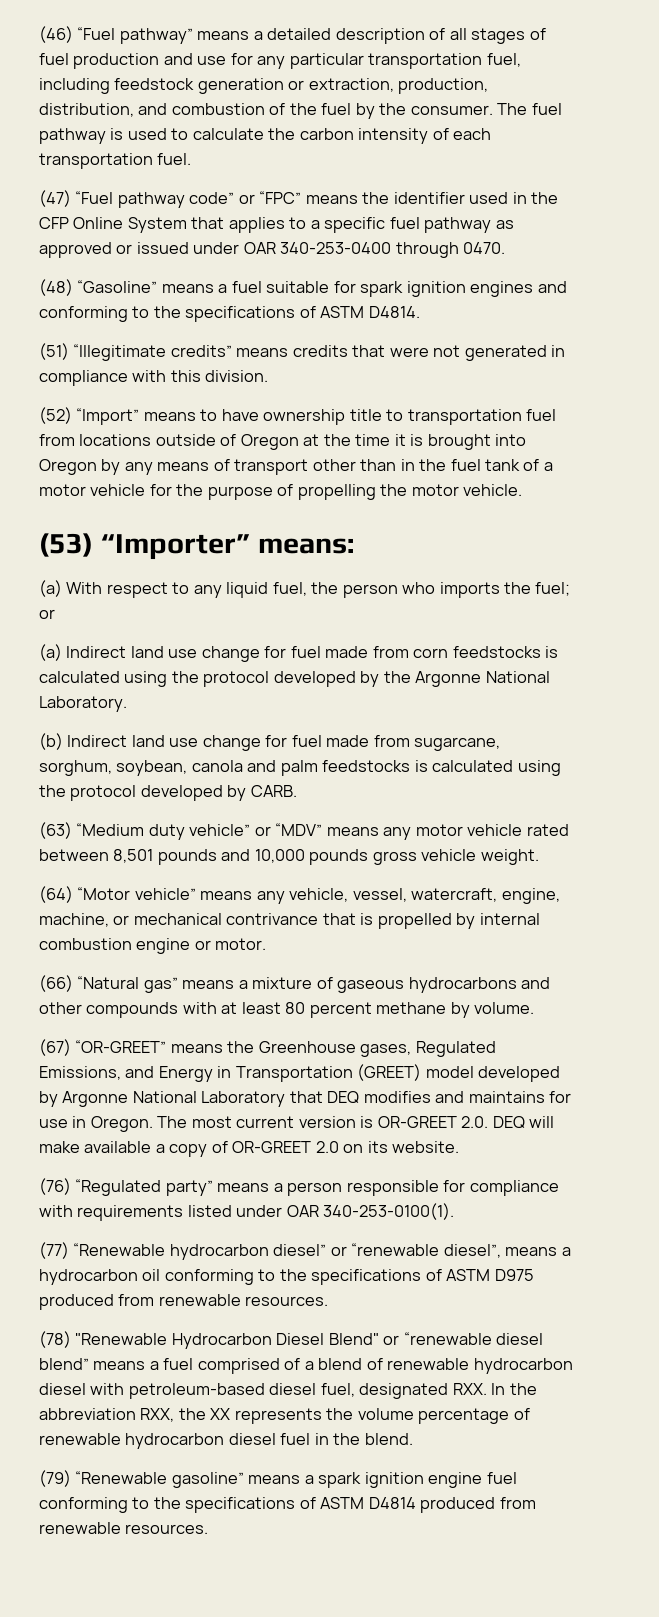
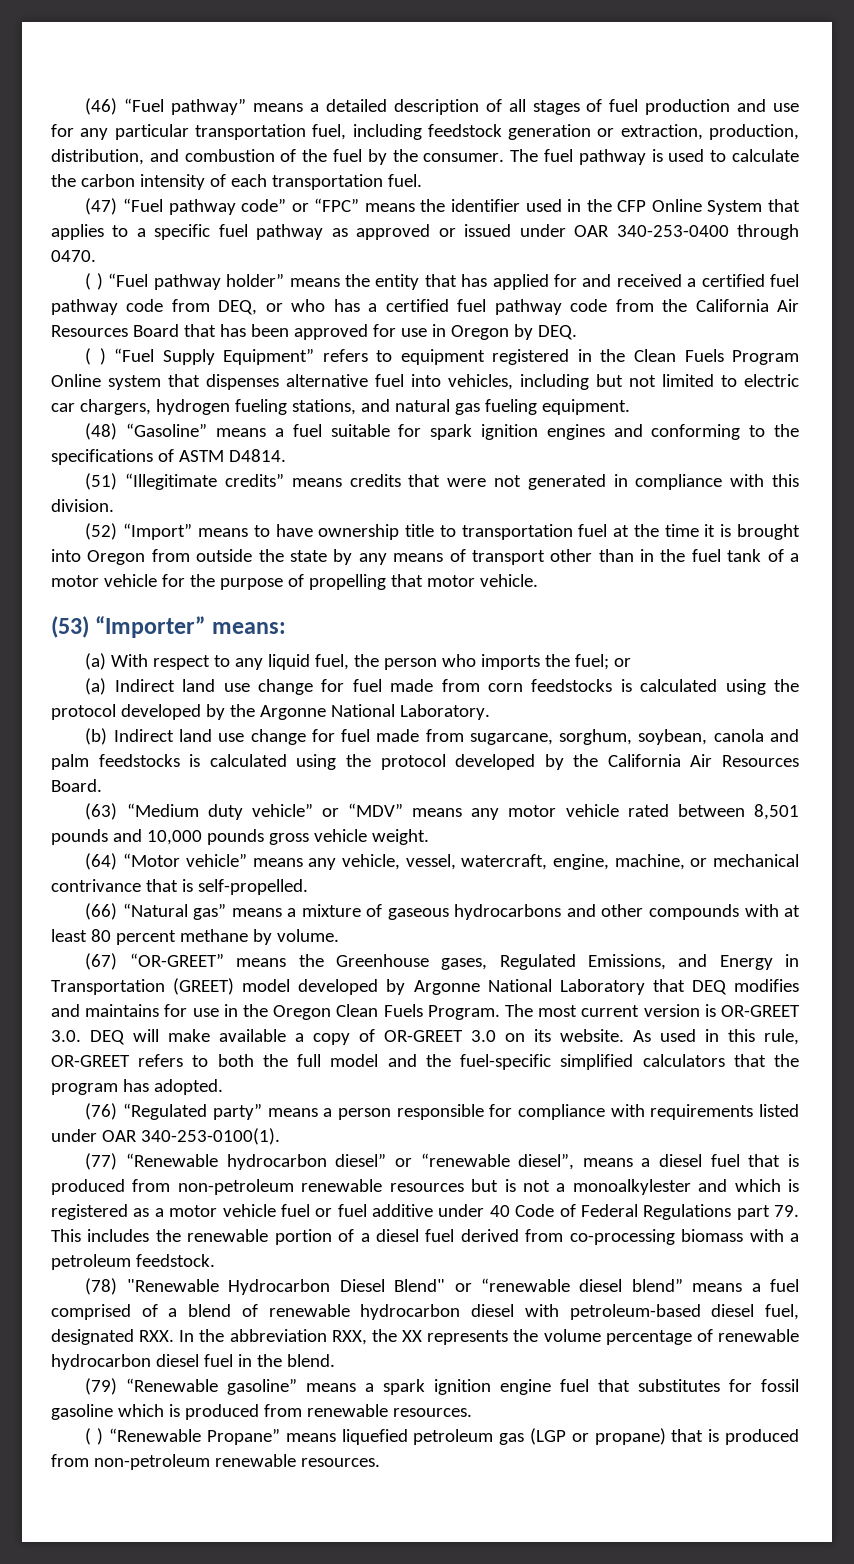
(506, 248) none -> [85,273,799,290] [51,299,800,315] [51,324,577,340] [85,348,799,365] [51,374,799,390] [51,399,630,415] // ( ) “Fuel pathway holder” means the entity that has applied for and received a certified fuel pathway code from DEQ, or who has a certified fuel pathway code from the California Air Resources Board that has been approved for use in Oregon by DEQ. // ( ) “Fuel Supply Equipment” refers to equipment registered in the Clean Fuels Program Online system that dispenses alternative fuel into vehicles, including but not limited to electric car chargers, hydrogen fueling stations, and natural gas fueling equipment.
[39,434,299,450] from locations outside of Oregon -> (608, 530) none
(97, 467) none -> [151,549,327,562] from outside the state
[380,484,408,496] the -> [390,574,423,587] that
[250,785,297,797] CARB. -> [573,754,799,767] [51,779,102,792] the California Air Resources Board.
[377,913,540,929] [39,938,267,954] propelled by internal combustion engine or motor. -> [197,879,308,895] self-propelled.
[90,1116,153,1132] Oregon. -> [243,1004,500,1020] the Oregon Clean Fuels Program.
[461,1116,489,1128] 2.0. -> [51,1030,81,1042] 3.0.
[315,1141,339,1153] 2.0 -> [471,1030,496,1042] 3.0
(460, 1147) none -> [633,1029,799,1045] [51,1054,799,1070] [51,1079,223,1095] As used in this rule, OR-GREET refers to both the full model and the fuel-specific simplified calculators that the program has adopted.
[39,1269,534,1285] [39,1294,329,1310] hydrocarbon oil conforming to the specifications of ASTM D975 produced from renewable resources. -> [659,1154,799,1167] [51,1179,799,1195] [51,1204,799,1220] [51,1229,800,1245] [51,1254,215,1270] diesel fuel that is produced from non-petroleum renewable resources but is not a monoalkylester and which is registered as a motor vehicle fuel or fuel additive under 40 Code of Federal Regulations part 79. This includes the renewable portion of a diesel fuel derived from co-processing biomass with a petroleum feedstock.
[39,1497,536,1513] conforming to the specifications of ASTM D4814 produced from -> [598,1379,799,1392] [51,1404,472,1420] [85,1428,799,1445] [51,1454,210,1470] that substitutes for fossil gasoline which is produced from renewable resources. // ( ) “Renewable Propane” means liquefied petroleum gas (LGP or propane) that is produced from non-petroleum

